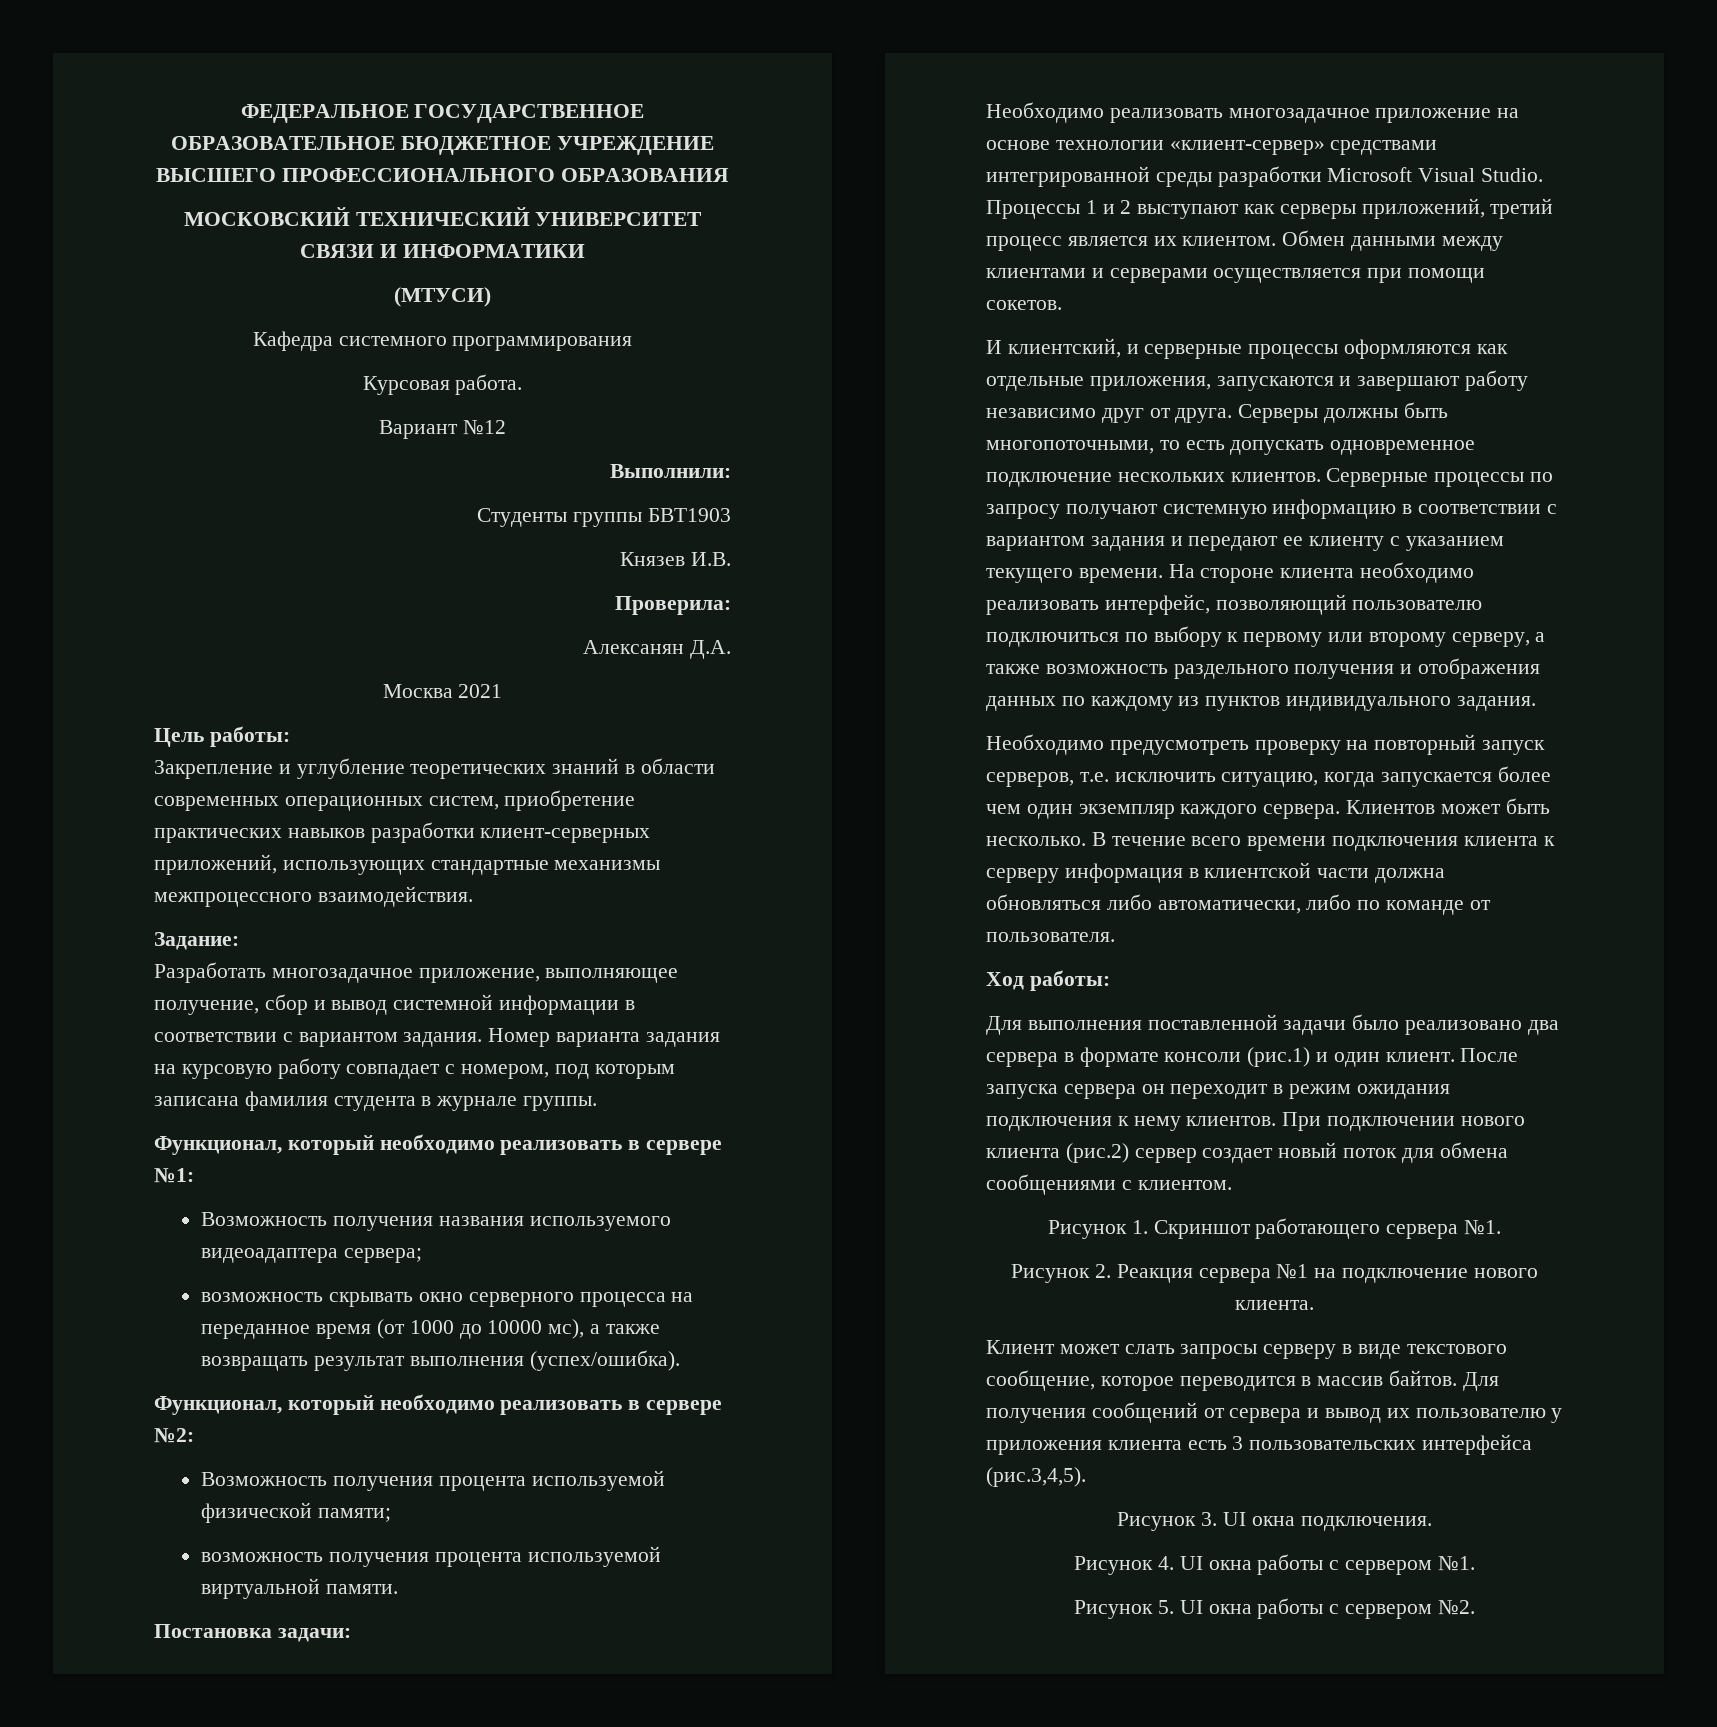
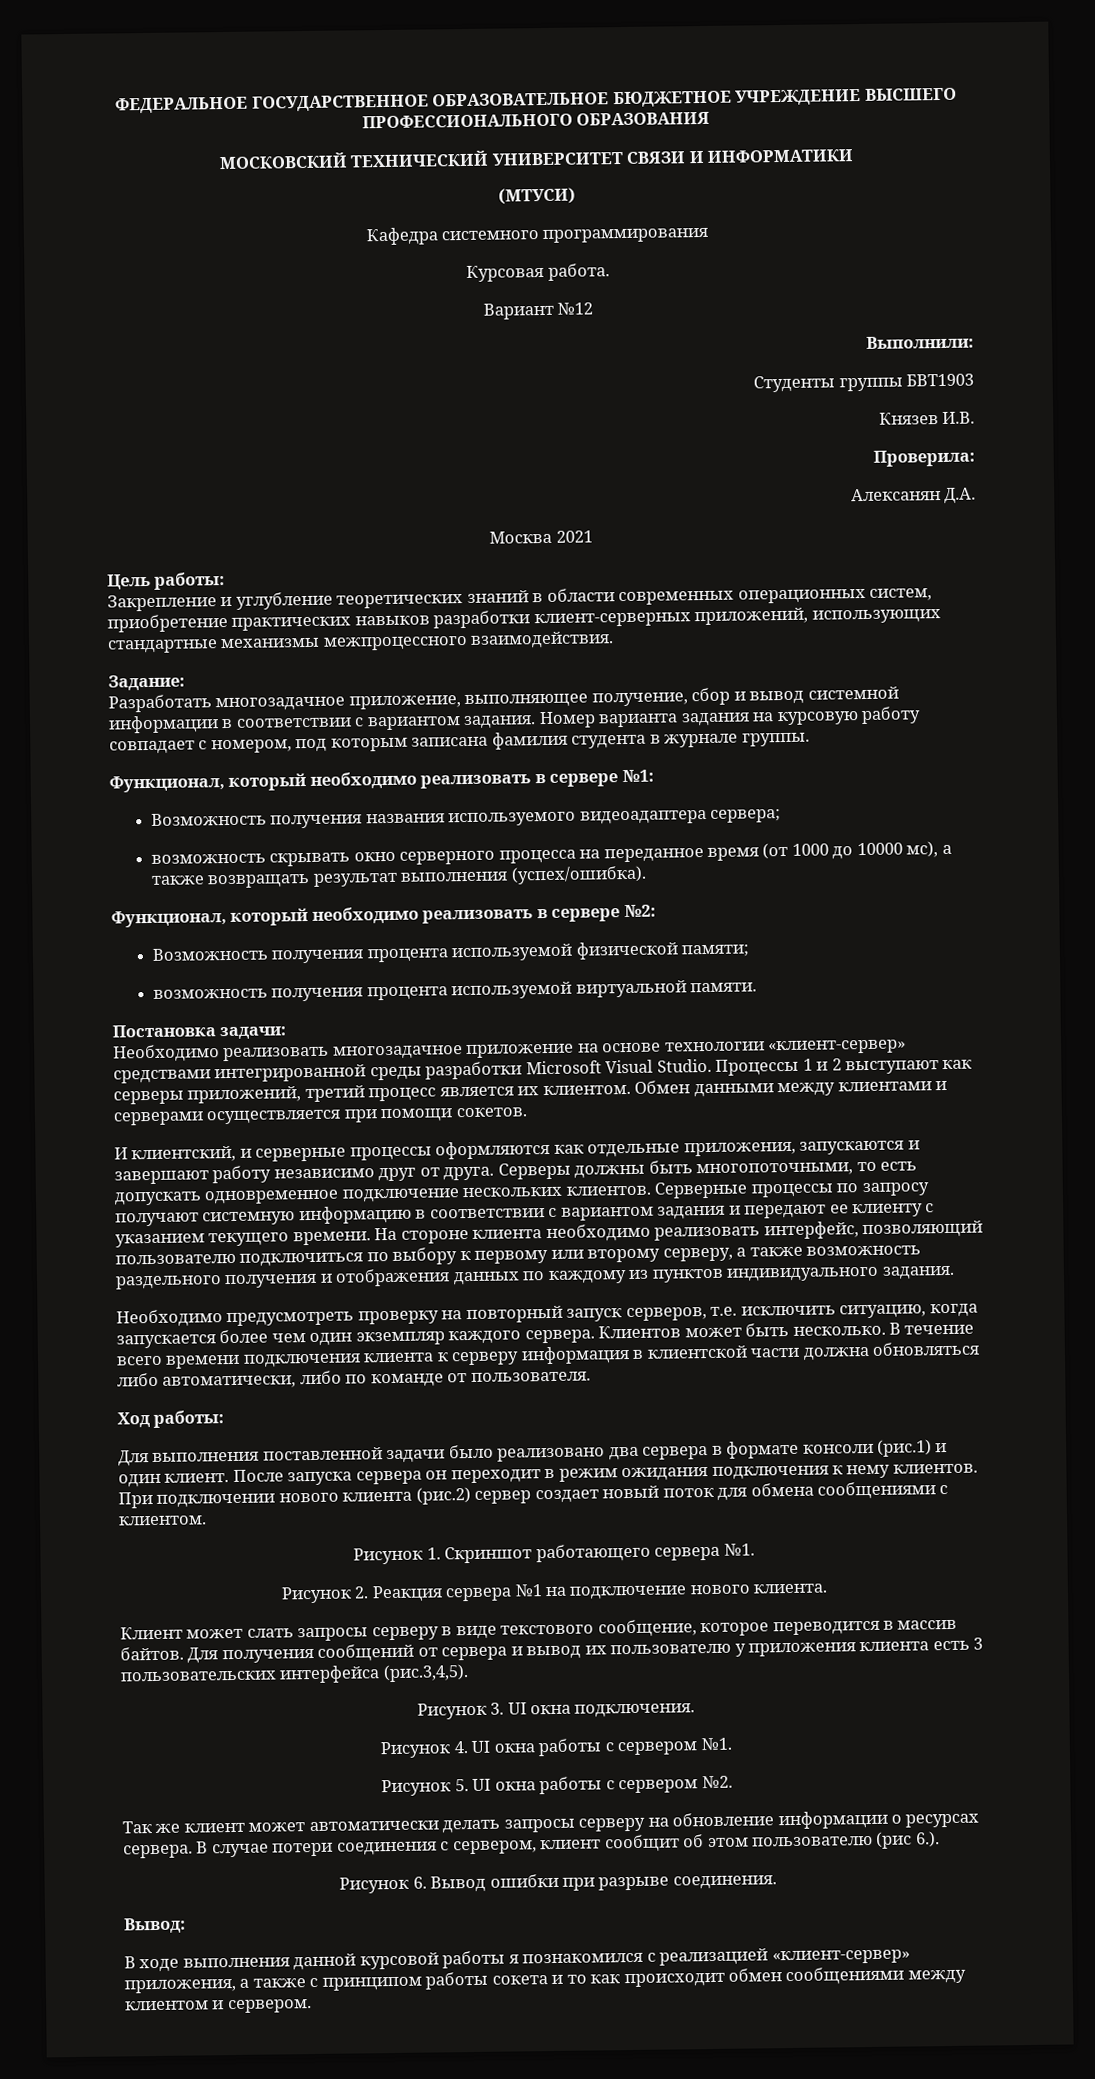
(1475, 1607) none -> [122,1810,980,1834] [123,1831,940,1859] [339,1873,777,1894] [124,1917,186,1934] [124,1948,910,1973] [124,1966,966,1994] [125,1999,312,2014] // Так же клиент может автоматически делать запросы серверу на обновление информации о ресурсах сервера. В случае потери соединения с сервером, клиент сообщит об этом пользователю (рис 6.). // Рисунок 6. Вывод ошибки при разрыве соединения. // Вывод: // В ходе выполнения данной курсовой работы я познакомился с реализацией «клиент-сервер» приложения, а также с принципом работы сокета и то как происходит обмен сообщениями между клиентом и сервером.

